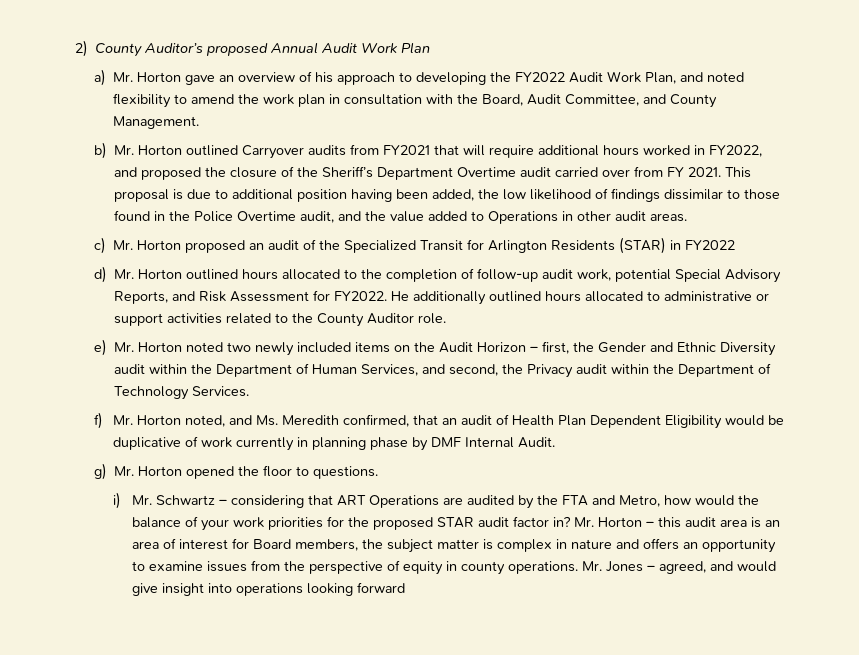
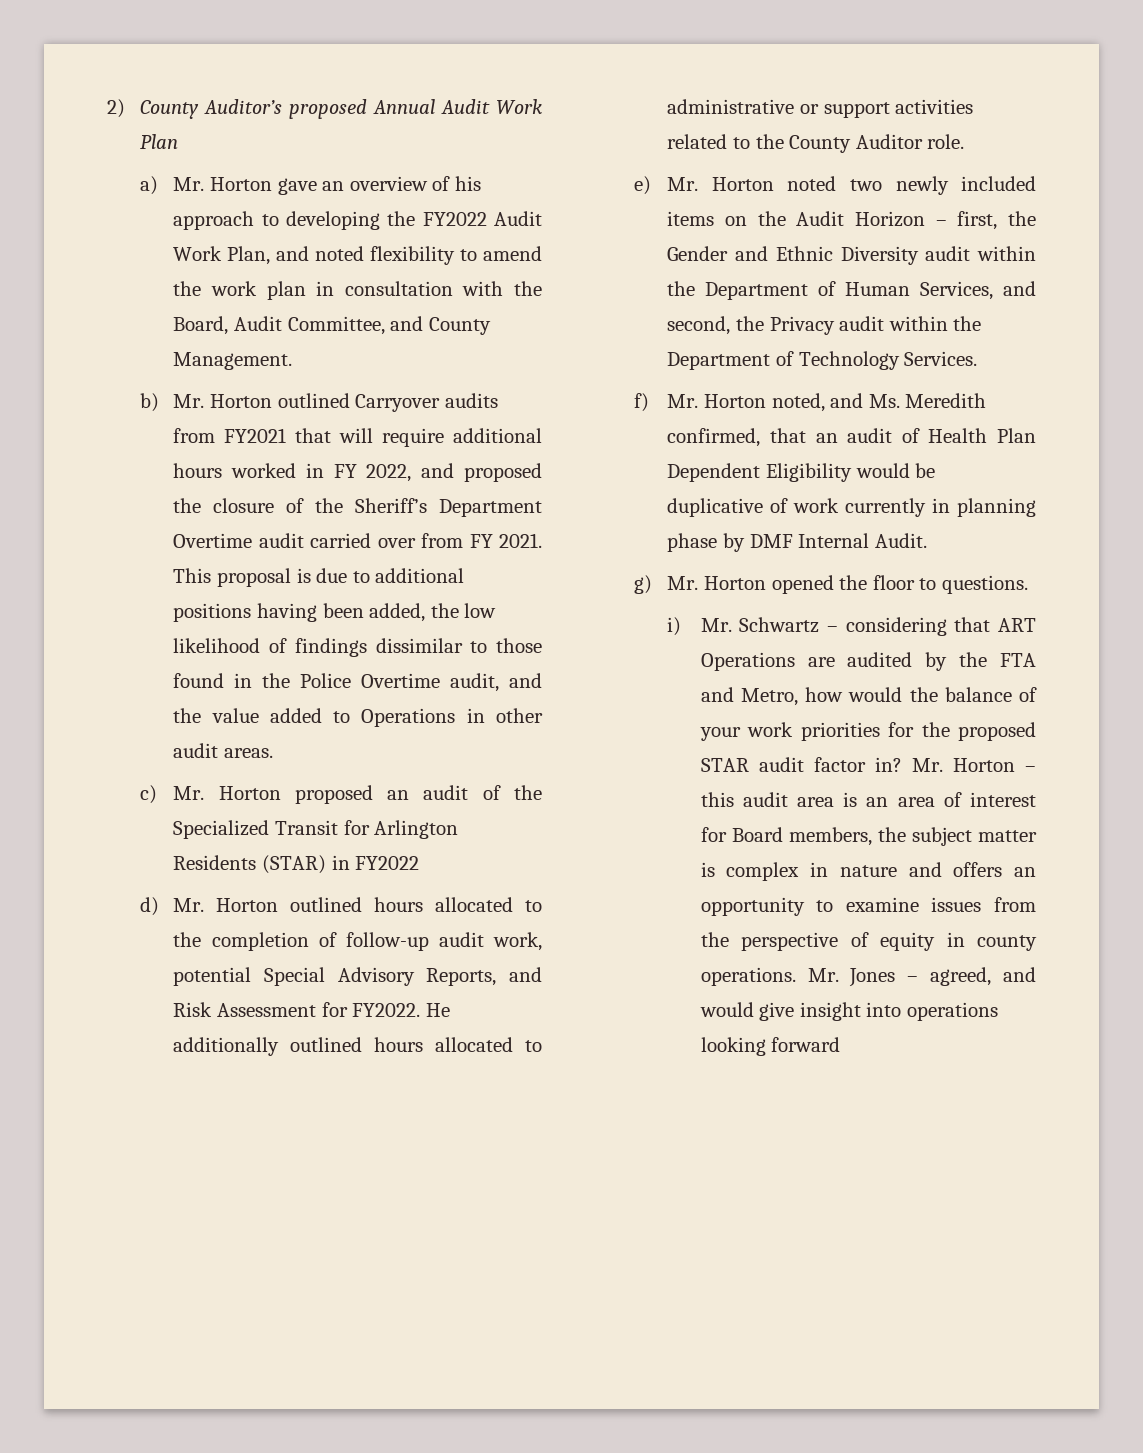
[709,145,763,157] FY2022, -> [333,464,412,482] FY 2022,
[297,189,348,202] position -> [173,603,252,622] positions

